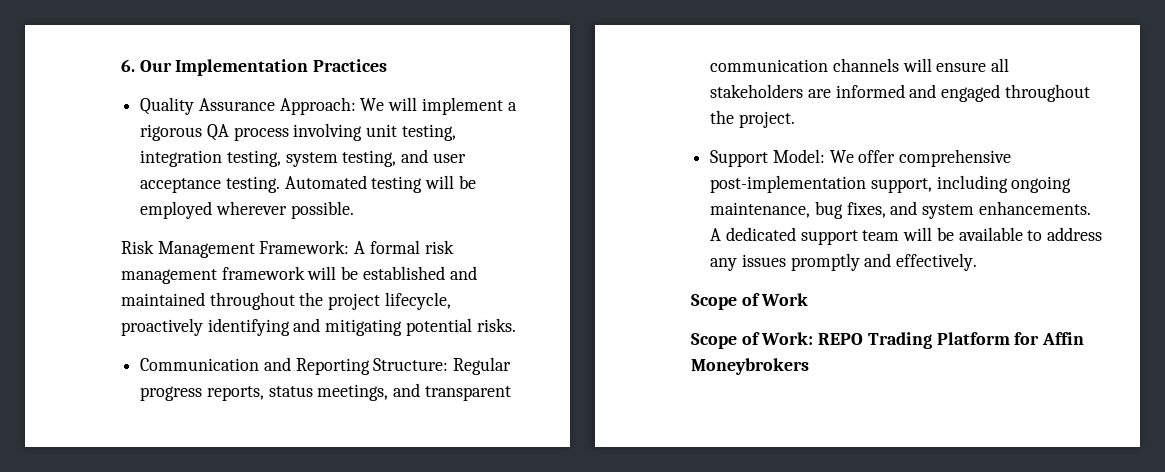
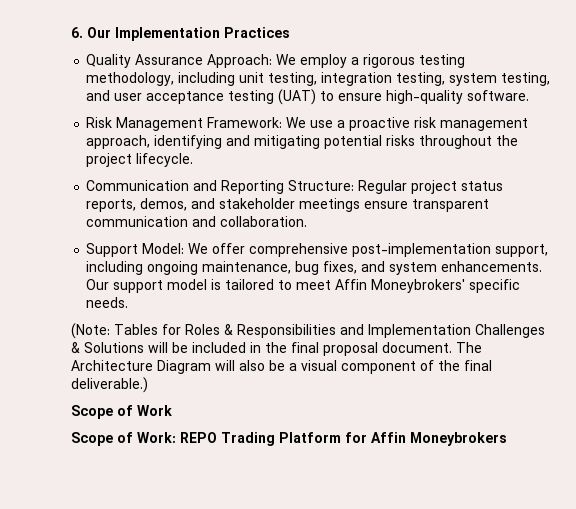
[388,97,517,115] [140,123,363,141] will implement a rigorous QA process involving -> [300,54,466,68] [86,72,236,86] employ a rigorous testing methodology, including
[225,175,476,193] [140,201,354,219] [121,240,454,258] [121,266,477,284] [121,292,451,310] [121,318,516,336] testing. Automated testing will be employed wherever possible. // Risk Management Framework: A formal risk management framework will be established and maintained throughout the project lifecycle, proactively identifying and mitigating potential risks. -> [228,89,530,105] [86,117,529,131] [86,135,519,149] [86,153,194,167] testing (UAT) to ensure high-quality software. // Risk Management Framework: We use a proactive risk management approach, identifying and mitigating potential risks throughout the project lifecycle.
[140,383,511,401] [710,58,1010,72] [710,84,1090,102] [710,110,795,128] progress reports, status meetings, and transparent communication channels will ensure all stakeholders are informed and engaged throughout the project. -> [411,180,504,194] [86,198,490,212] [86,216,308,227] project status reports, demos, and stakeholder meetings ensure transparent communication and collaboration.
[710,227,1103,245] [710,253,978,271] A dedicated support team will be available to address any issues promptly and effectively. -> [86,279,521,293] [86,297,129,308] [71,323,545,339] [71,342,482,356] [71,360,492,374] [71,377,148,393] Our support model is tailored to meet Affin Moneybrokers' specific needs. // (Note: Tables for Roles & Responsibilities and Implementation Challenges & Solutions will be included in the final proposal document. The Architecture Diagram will also be a visual component of the final deliverable.)

